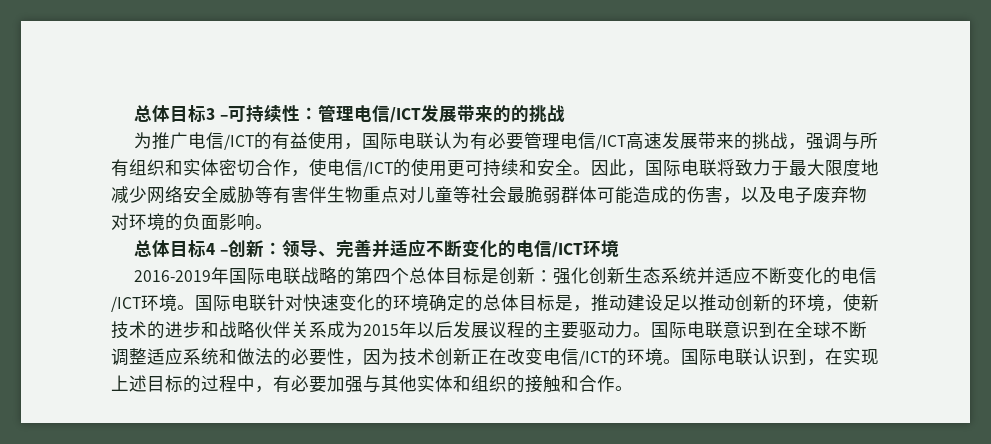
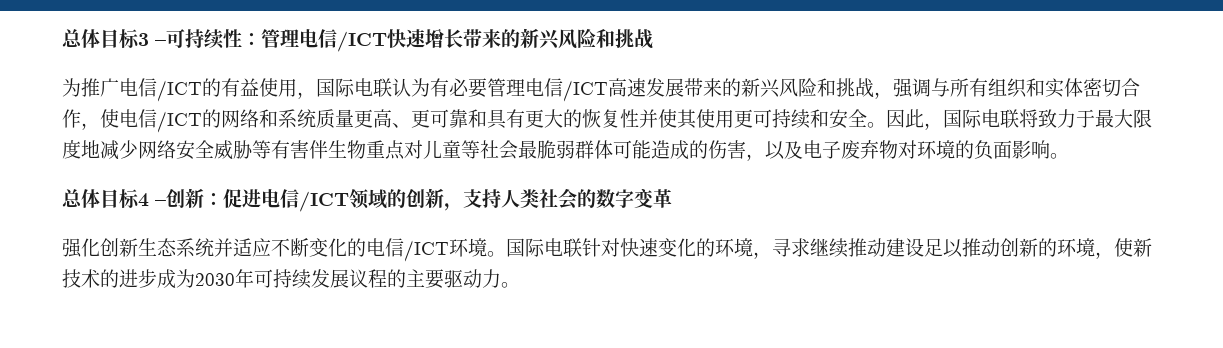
[421,104,530,122] 发展带来的的 -> [387,28,615,50] 快速增长带来的新兴风险和
(753, 141) none -> [741,78,836,98] 新兴风险和
(411, 168) none -> [221,109,697,129] 网络和系统质量更高、更可靠和具有更大的恢复性并使其
[282,239,620,258] [134,267,554,285] 领导、完善并适应不断变化的电信/ICT环境 // 2016-2019年国际电联战略的第四个总体目标是创新： -> [223,188,672,212] 促进电信/ICT领域的创新，支持人类社会的数字变革 //
[429,294,591,312] 确定的总体目标是， -> [753,238,848,259] ，寻求继续
[201,321,453,339] 和战略伙伴关系成为2015年以后 -> [157,269,311,289] 成为2030年可持续
[651,321,867,339] [111,348,879,366] [111,375,633,393] 国际电联意识到在全球不断调整适应系统和做法的必要性，因为技术创新正在改变电信/ICT的环境。国际电联认识到，在实现上述目标的过程中，有必要加强与其他实体和组织的接触和合作。 -> (520, 285) none

